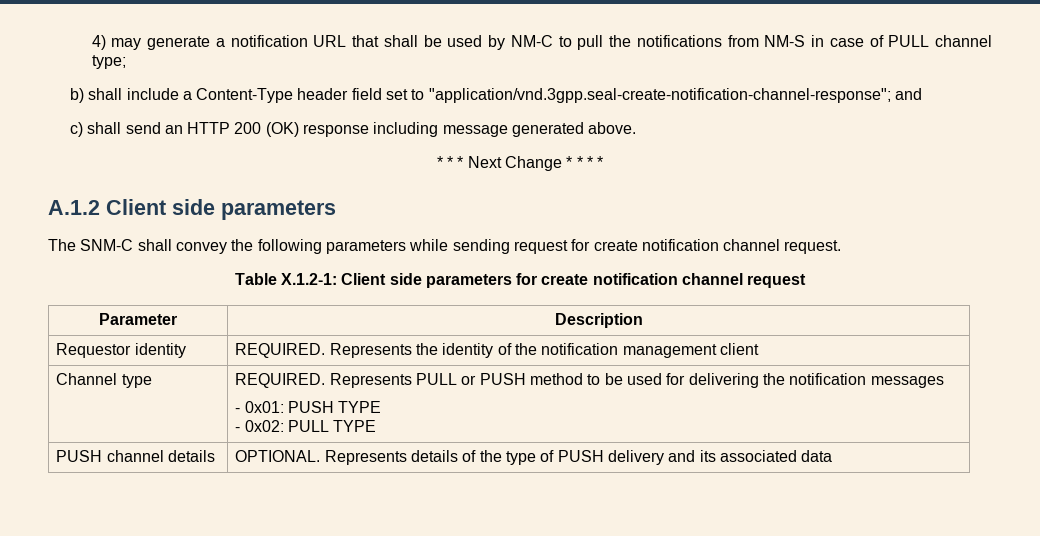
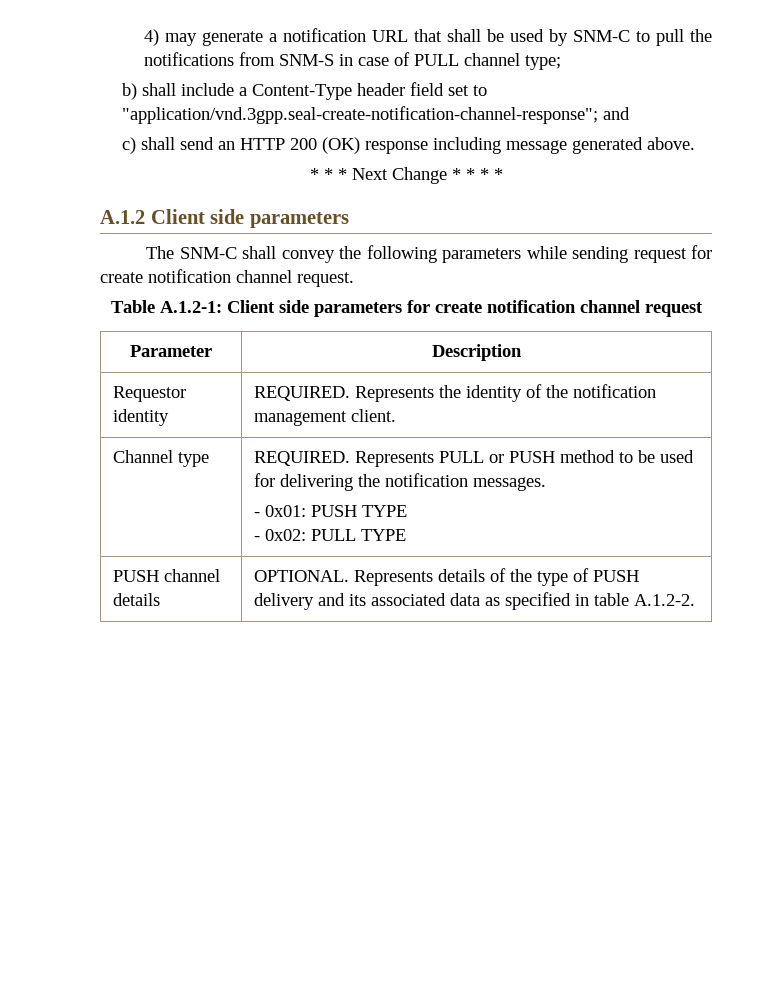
[510,35,553,47] NM-C -> [573,30,631,42] SNM-C
[764,35,806,47] NM-S -> [279,54,335,66] SNM-S
[280,273,337,285] X.1.2-1: -> [159,301,222,313] A.1.2-1:
[720,343,760,355] client -> [350,409,396,422] client.
[870,376,944,388] messages -> [472,477,546,491] messages.
(833, 456) none -> [484,592,695,610] as specified in table A.1.2-2.

